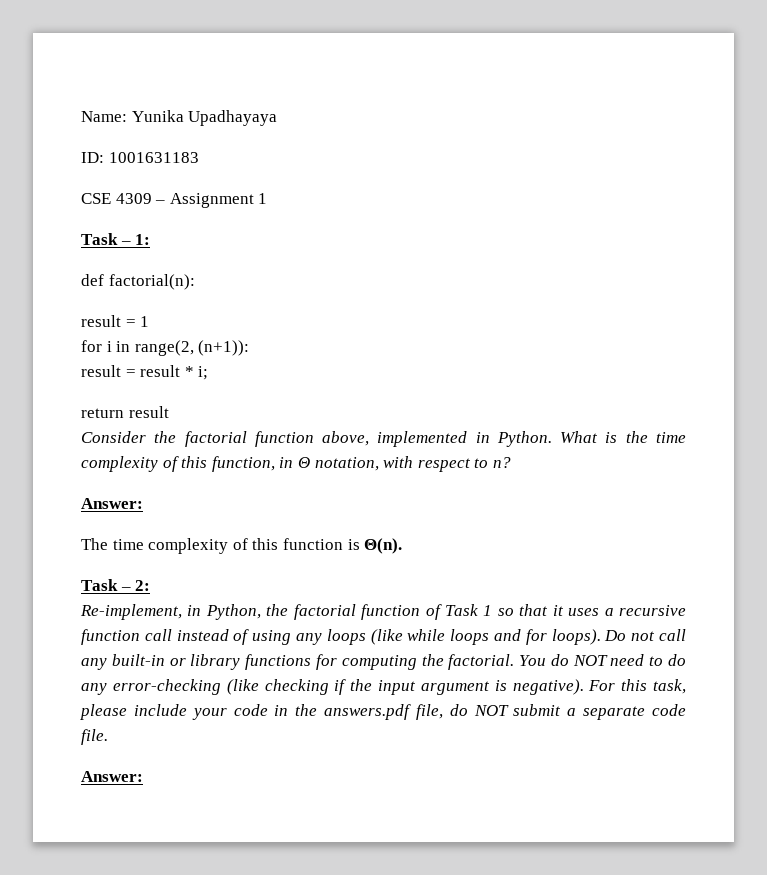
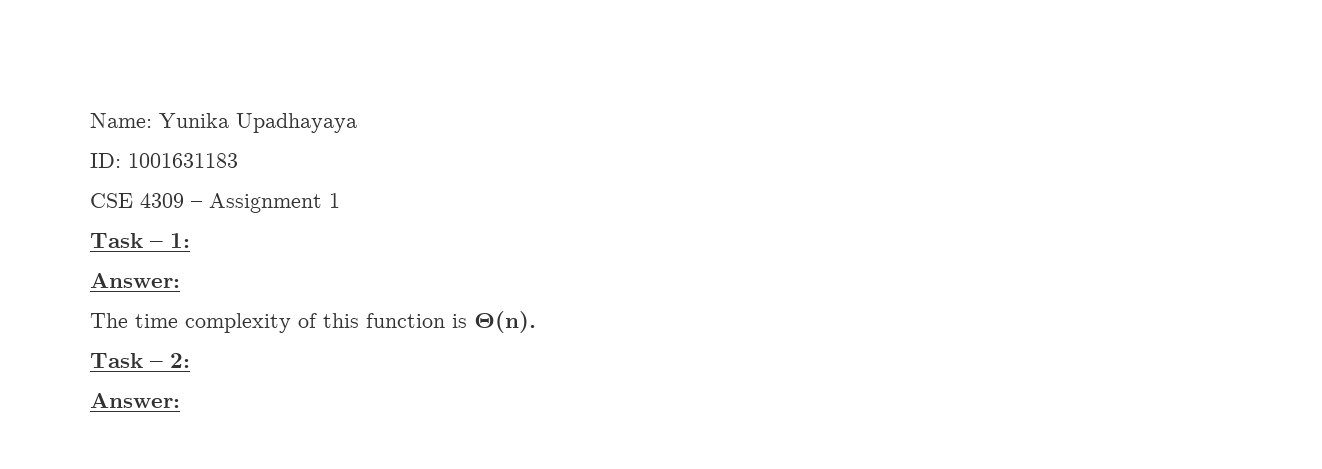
[81,274,195,290] [81,315,150,327] [81,340,250,356] [81,365,209,380] [81,406,169,418] [81,431,686,447] [81,456,511,472] // def factorial(n): // result = 1 // for i in range(2, (n+1)): // result = result * i; // return result // Consider the factorial function above, implemented in Python. What is the time complexity of this function, in Θ notation, with respect to n? -> (190, 240) none
[80,604,687,620] [81,629,686,645] [81,654,687,670] [81,679,686,695] [80,704,686,720] [81,729,108,745] // Re-implement, in Python, the factorial function of Task 1 so that it uses a recursive function call instead of using any loops (like while loops and for loops). Do not call any built-in or library functions for computing the factorial. You do NOT need to do any error-checking (like checking if the input argument is negative). For this task, please include your code in the answers.pdf file, do NOT submit a separate code file. -> (190, 360) none

